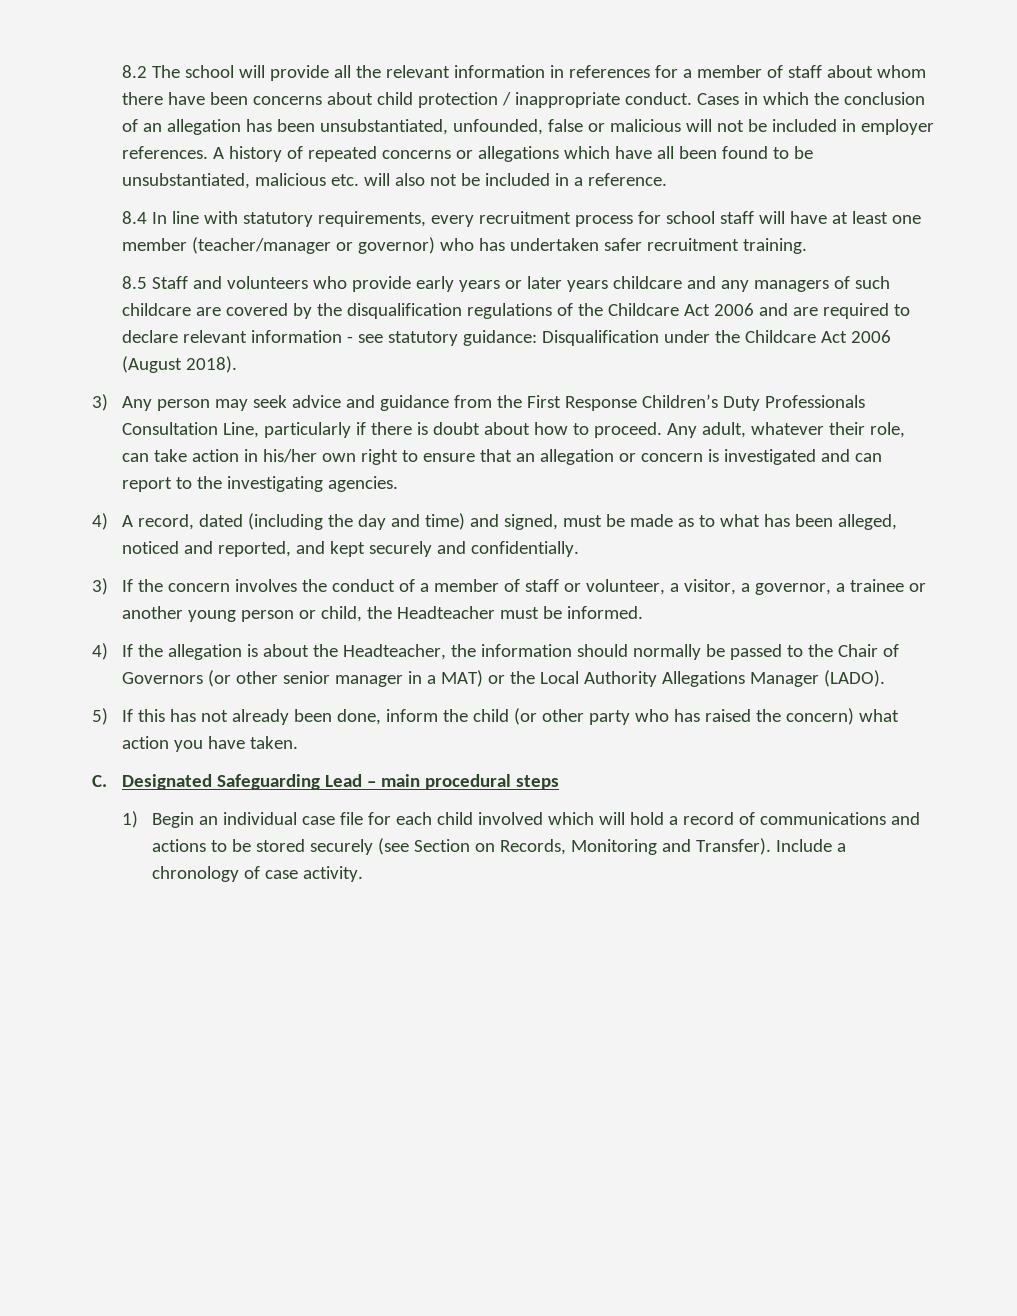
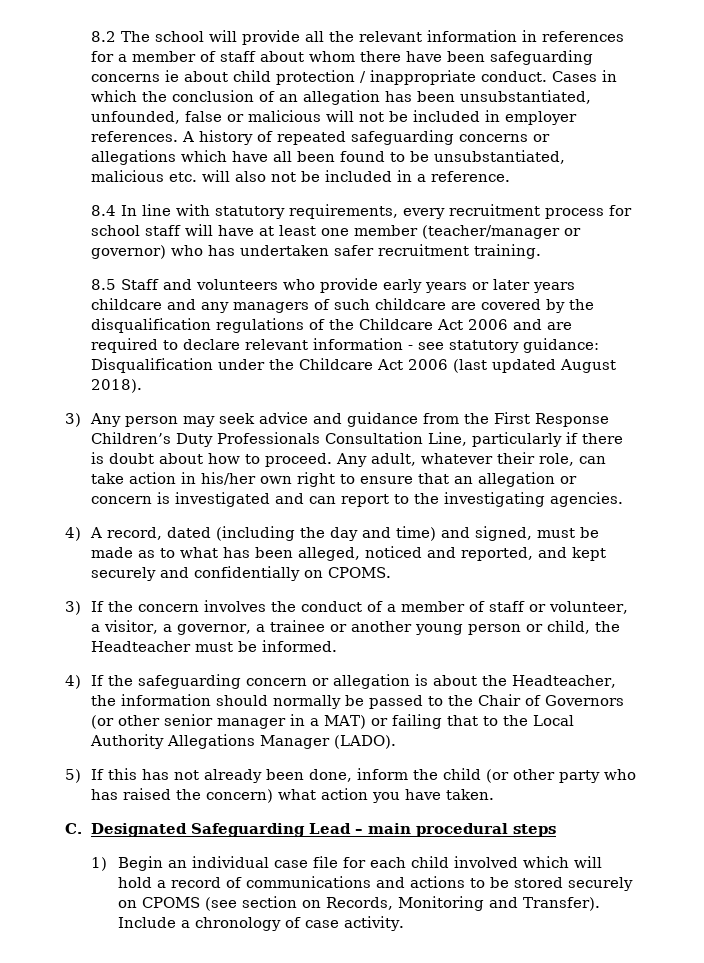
[253,96,323,105] concerns -> [490,50,594,65] [91,70,180,82] safeguarding concerns ie
(378, 154) none -> [351,130,455,145] safeguarding
[122,356,183,373] (August -> [453,359,617,373] (last updated August
[471,541,580,557] confidentially. -> [194,566,392,581] confidentially on CPOMS.
(164, 650) none -> [138,674,330,689] safeguarding concern or
(506, 679) none -> [392,714,499,729] failing that to
[378,838,471,855] (see Section -> [117,896,297,911] on CPOMS (see section

